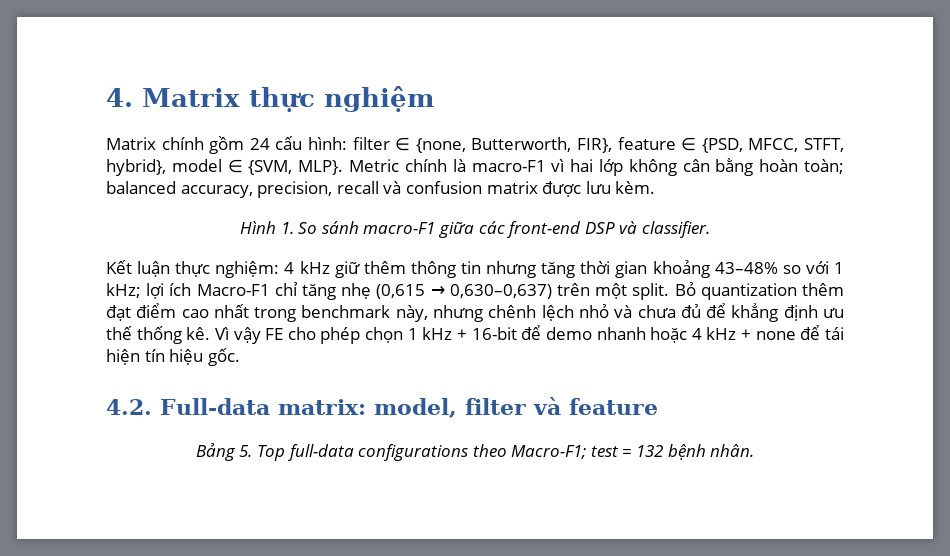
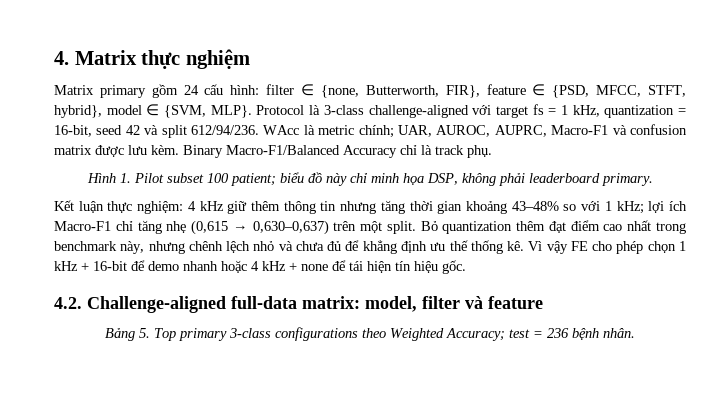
[161,137,204,150] chính -> [99,85,146,98] primary
[349,158,844,176] [106,181,379,198] Metric chính là macro-F1 vì hai lớp không cân bằng hoàn toàn; balanced accuracy, precision, recall -> [256,104,686,118] [54,125,609,138] Protocol là 3-class challenge-aligned với target fs = 1 kHz, quantization = 16-bit, seed 42 và split 612/94/236. WAcc là metric chính; UAR, AUROC, AUPRC, Macro-F1
[240,221,710,238] // Hình 1. So sánh macro-F1 giữa các front-end DSP và classifier. -> [183,145,492,158] [86,172,653,186] Binary Macro-F1/Balanced Accuracy chỉ là track phụ. // Hình 1. Pilot subset 100 patient; biểu đồ này chỉ minh họa DSP, không phải leaderboard primary.
[160,398,270,415] Full-data -> [87,296,297,313] Challenge-aligned full-data
[287,444,587,461] full-data configurations theo Macro-F1; -> [179,327,505,341] primary 3-class configurations theo Weighted Accuracy;
[636,445,664,457] 132 -> [547,328,569,338] 236

